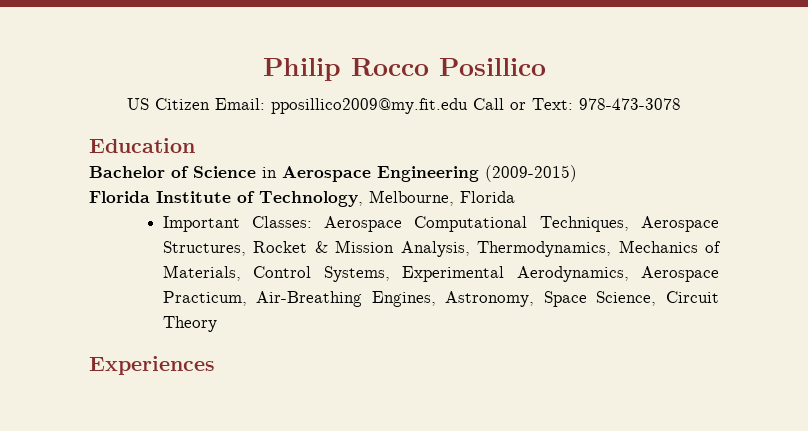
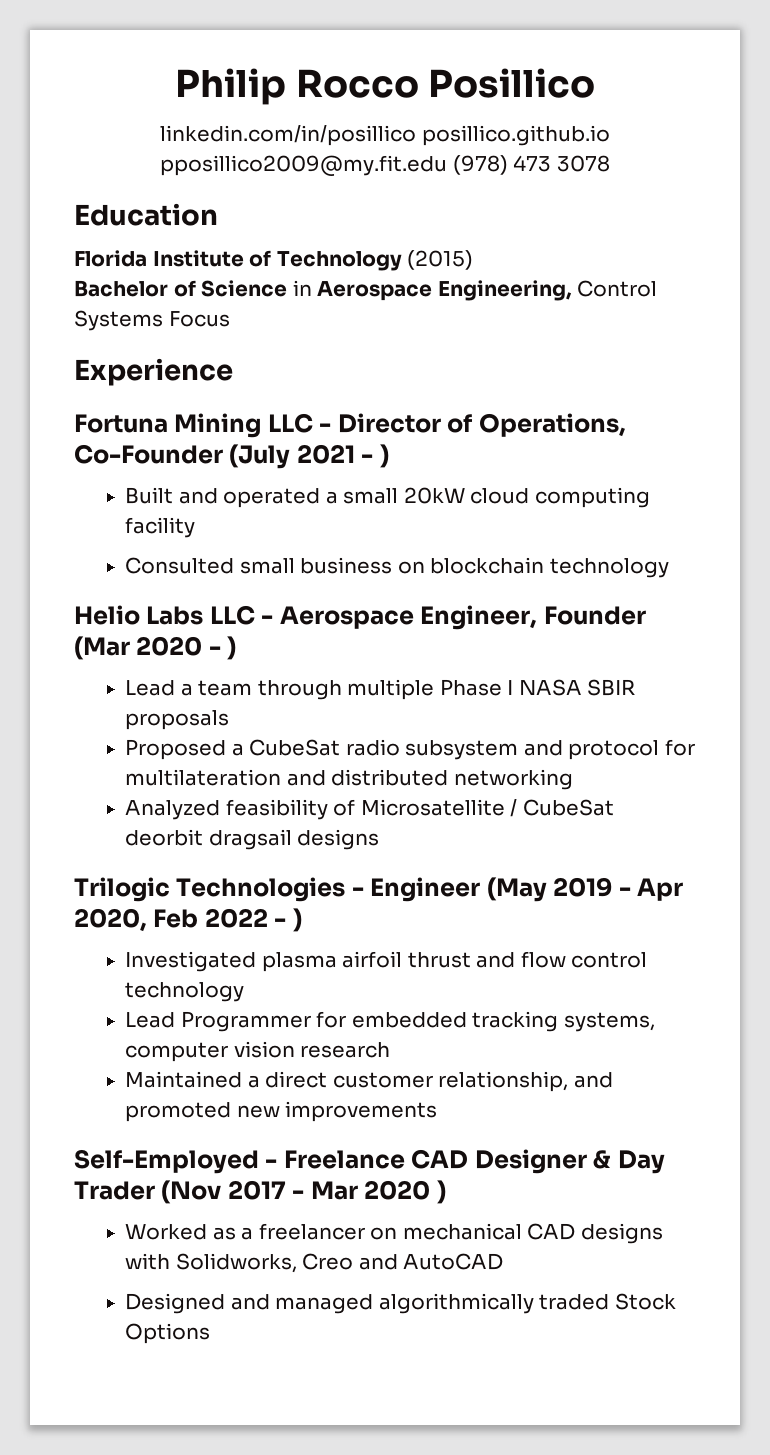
[127,98,681,114] [89,138,195,153] US Citizen Email: pposillico2009@my.fit.edu Call or Text: 978-473-3078 // Education -> [160,125,610,146] [160,155,610,176] [74,203,218,226] [74,250,474,271] linkedin.com/in/posillico posillico.github.io pposillico2009@my.fit.edu (978) 473 3078 // Education // Florida Institute of Technology (2015)
[377,165,577,182] [89,190,515,207] [162,216,719,232] [162,240,721,257] [162,265,719,282] [162,291,719,307] [162,316,217,332] [89,356,215,375] Engineering (2009-2015) // Florida Institute of Technology, Melbourne, Florida // Important Classes: Aerospace Computational Techniques, Aerospace Structures, Rocket & Mission Analysis, Thermodynamics, Mechanics of Materials, Control Systems, Experimental Aerodynamics, Aerospace Practicum, Air-Breathing Engines, Astronomy, Space Science, Circuit Theory // Experiences -> [437,280,658,301] [74,310,230,331] [74,358,233,386] [74,413,626,438] [74,444,389,469] [125,487,650,508] [125,517,196,538] [125,557,669,578] [74,605,646,630] [74,636,237,660] [125,679,636,700] [125,710,230,730] [125,739,695,760] [125,769,573,790] [125,799,614,820] [125,829,380,850] [74,877,684,902] [74,908,302,932] [125,951,648,972] [125,982,245,1002] [125,1011,655,1032] [125,1041,391,1062] [125,1071,613,1092] [125,1101,438,1122] [74,1149,665,1174] [74,1180,446,1204] [125,1223,663,1244] [125,1253,504,1273] [125,1293,676,1314] [125,1323,211,1344] Engineering, Control Systems Focus // Experience // Fortuna Mining LLC - Director of Operations, Co-Founder (July 2021 - ) // Built and operated a small 20kW cloud computing facility // Consulted small business on blockchain technology // Helio Labs LLC - Aerospace Engineer, Founder (Mar 2020 - ) // Lead a team through multiple Phase I NASA SBIR proposals // Proposed a CubeSat radio subsystem and protocol for multilateration and distributed networking // Analyzed feasibility of Microsatellite / CubeSat deorbit dragsail designs // Trilogic Technologies - Engineer (May 2019 - Apr 2020, Feb 2022 - ) // Investigated plasma airfoil thrust and flow control technology // Lead Programmer for embedded tracking systems, computer vision research // Maintained a direct customer relationship, and promoted new improvements // Self-Employed - Freelance CAD Designer & Day Trader (Nov 2017 - Mar 2020 ) // Worked as a freelancer on mechanical CAD designs with Solidworks, Creo and AutoCAD // Designed and managed algorithmically traded Stock Options

